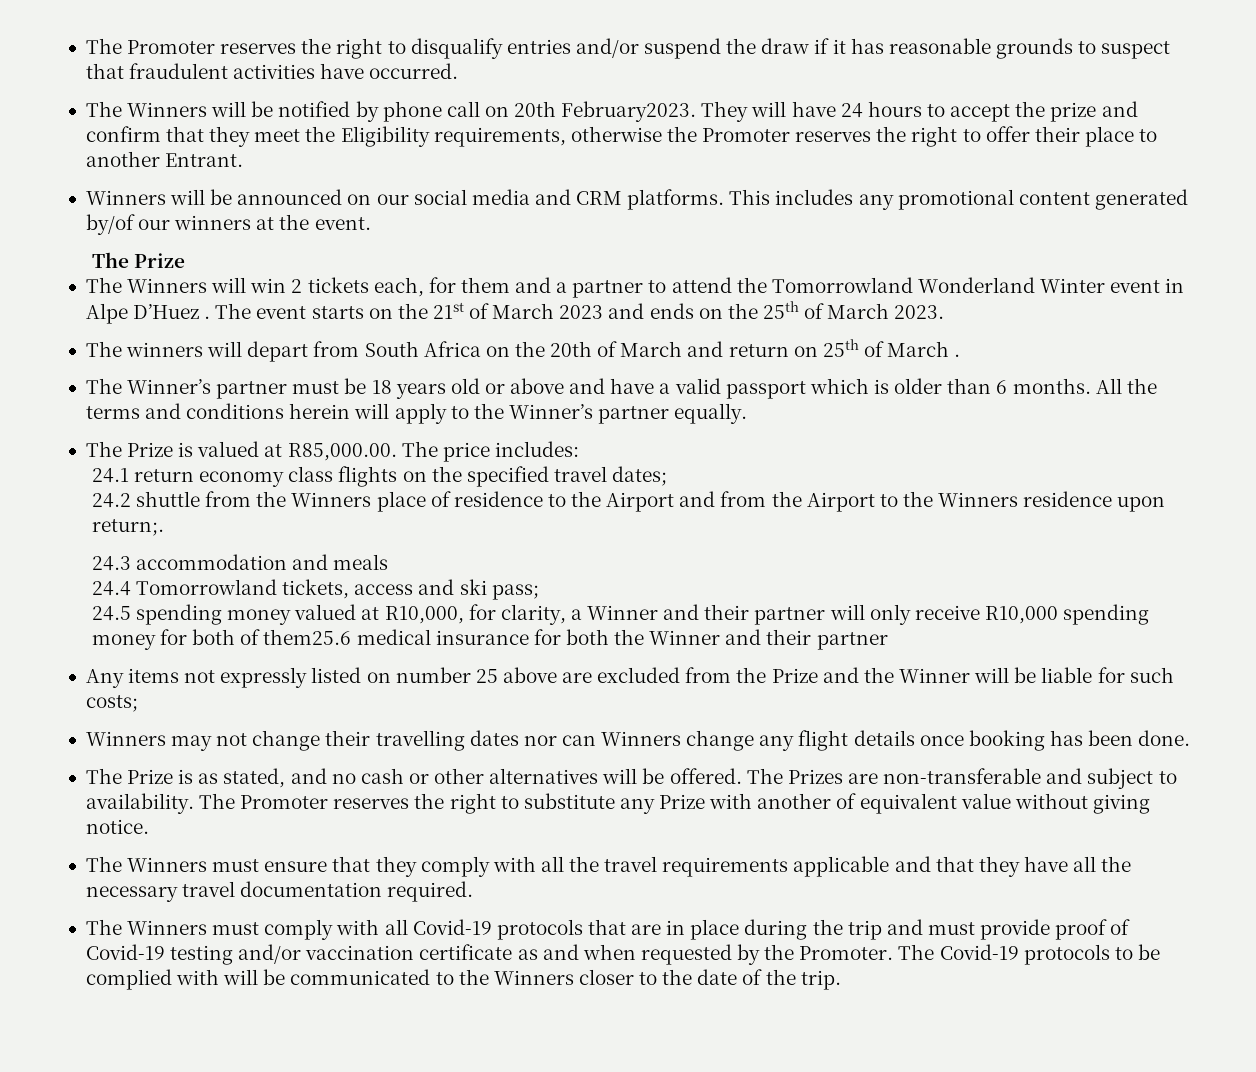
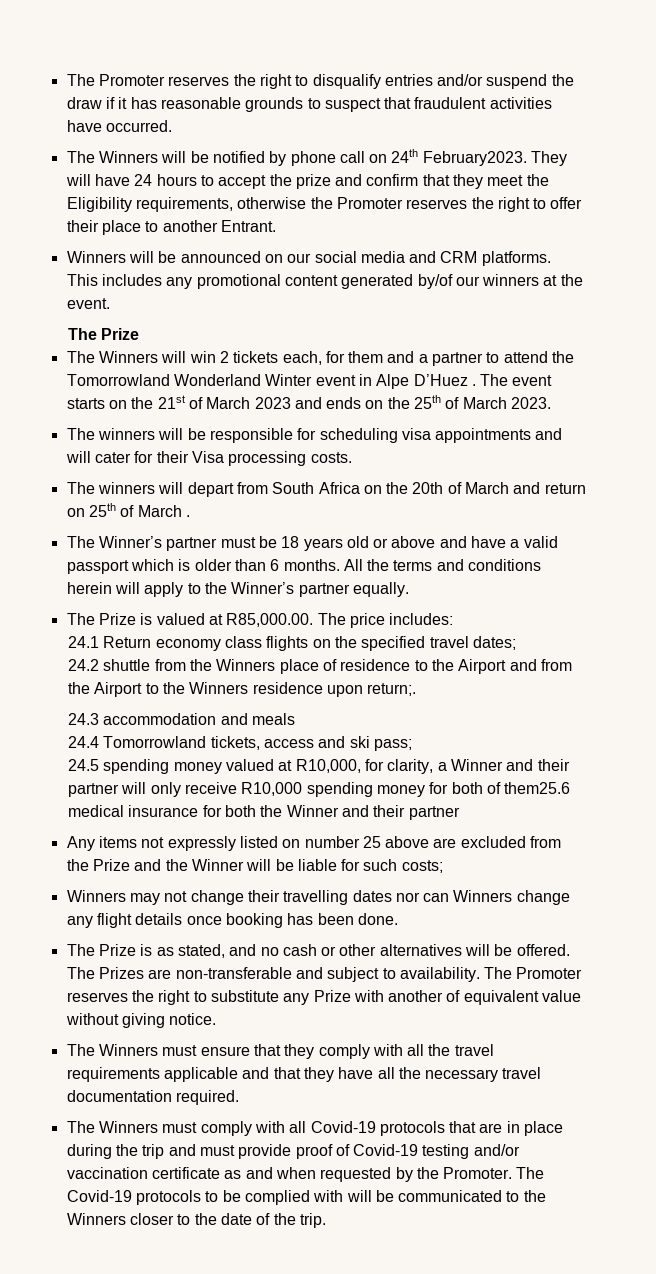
[514,101,557,117] 20th -> [391,149,419,163] 24th
(945, 312) none -> [66,428,563,443] [65,451,352,466] // The winners will be responsible for scheduling visa appointments and will cater for their Visa processing costs.
[134,469,195,482] return -> [103,636,152,648] Return

